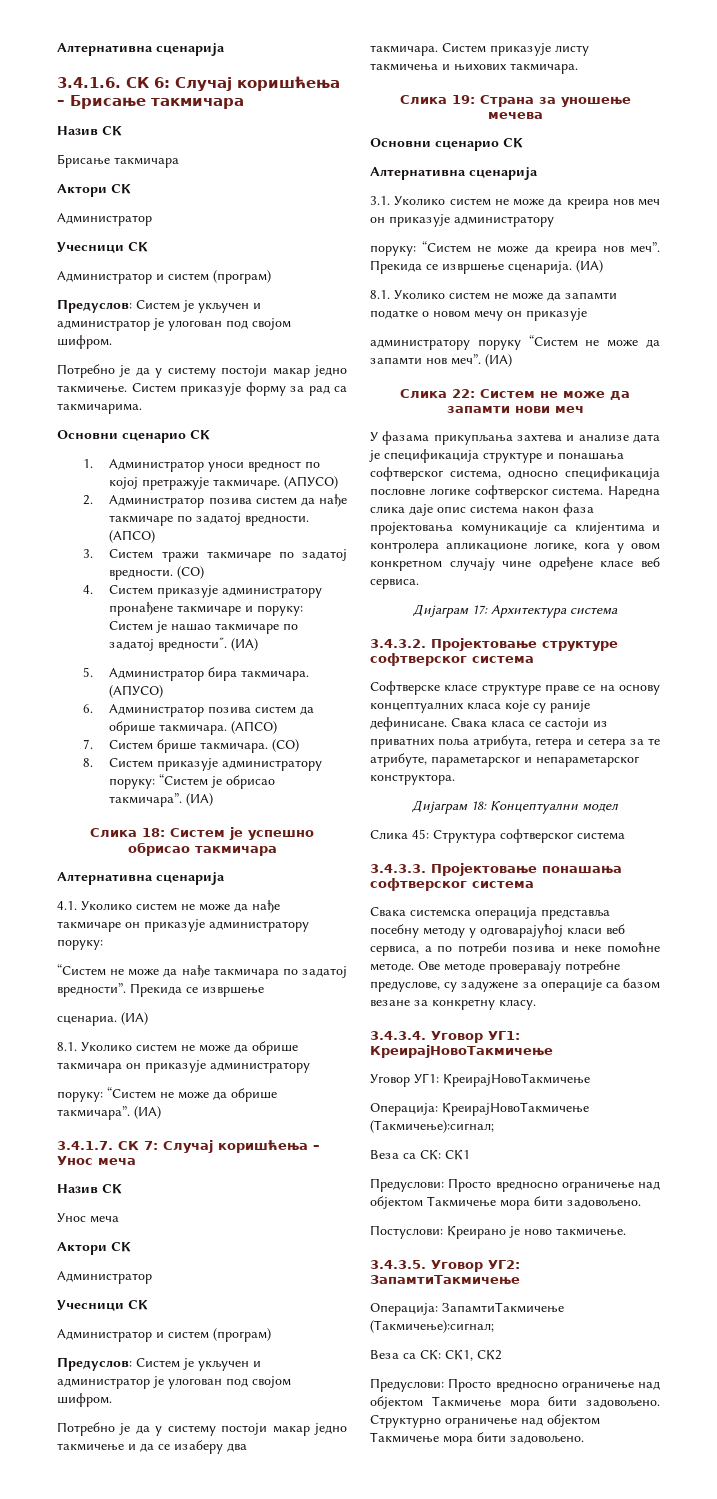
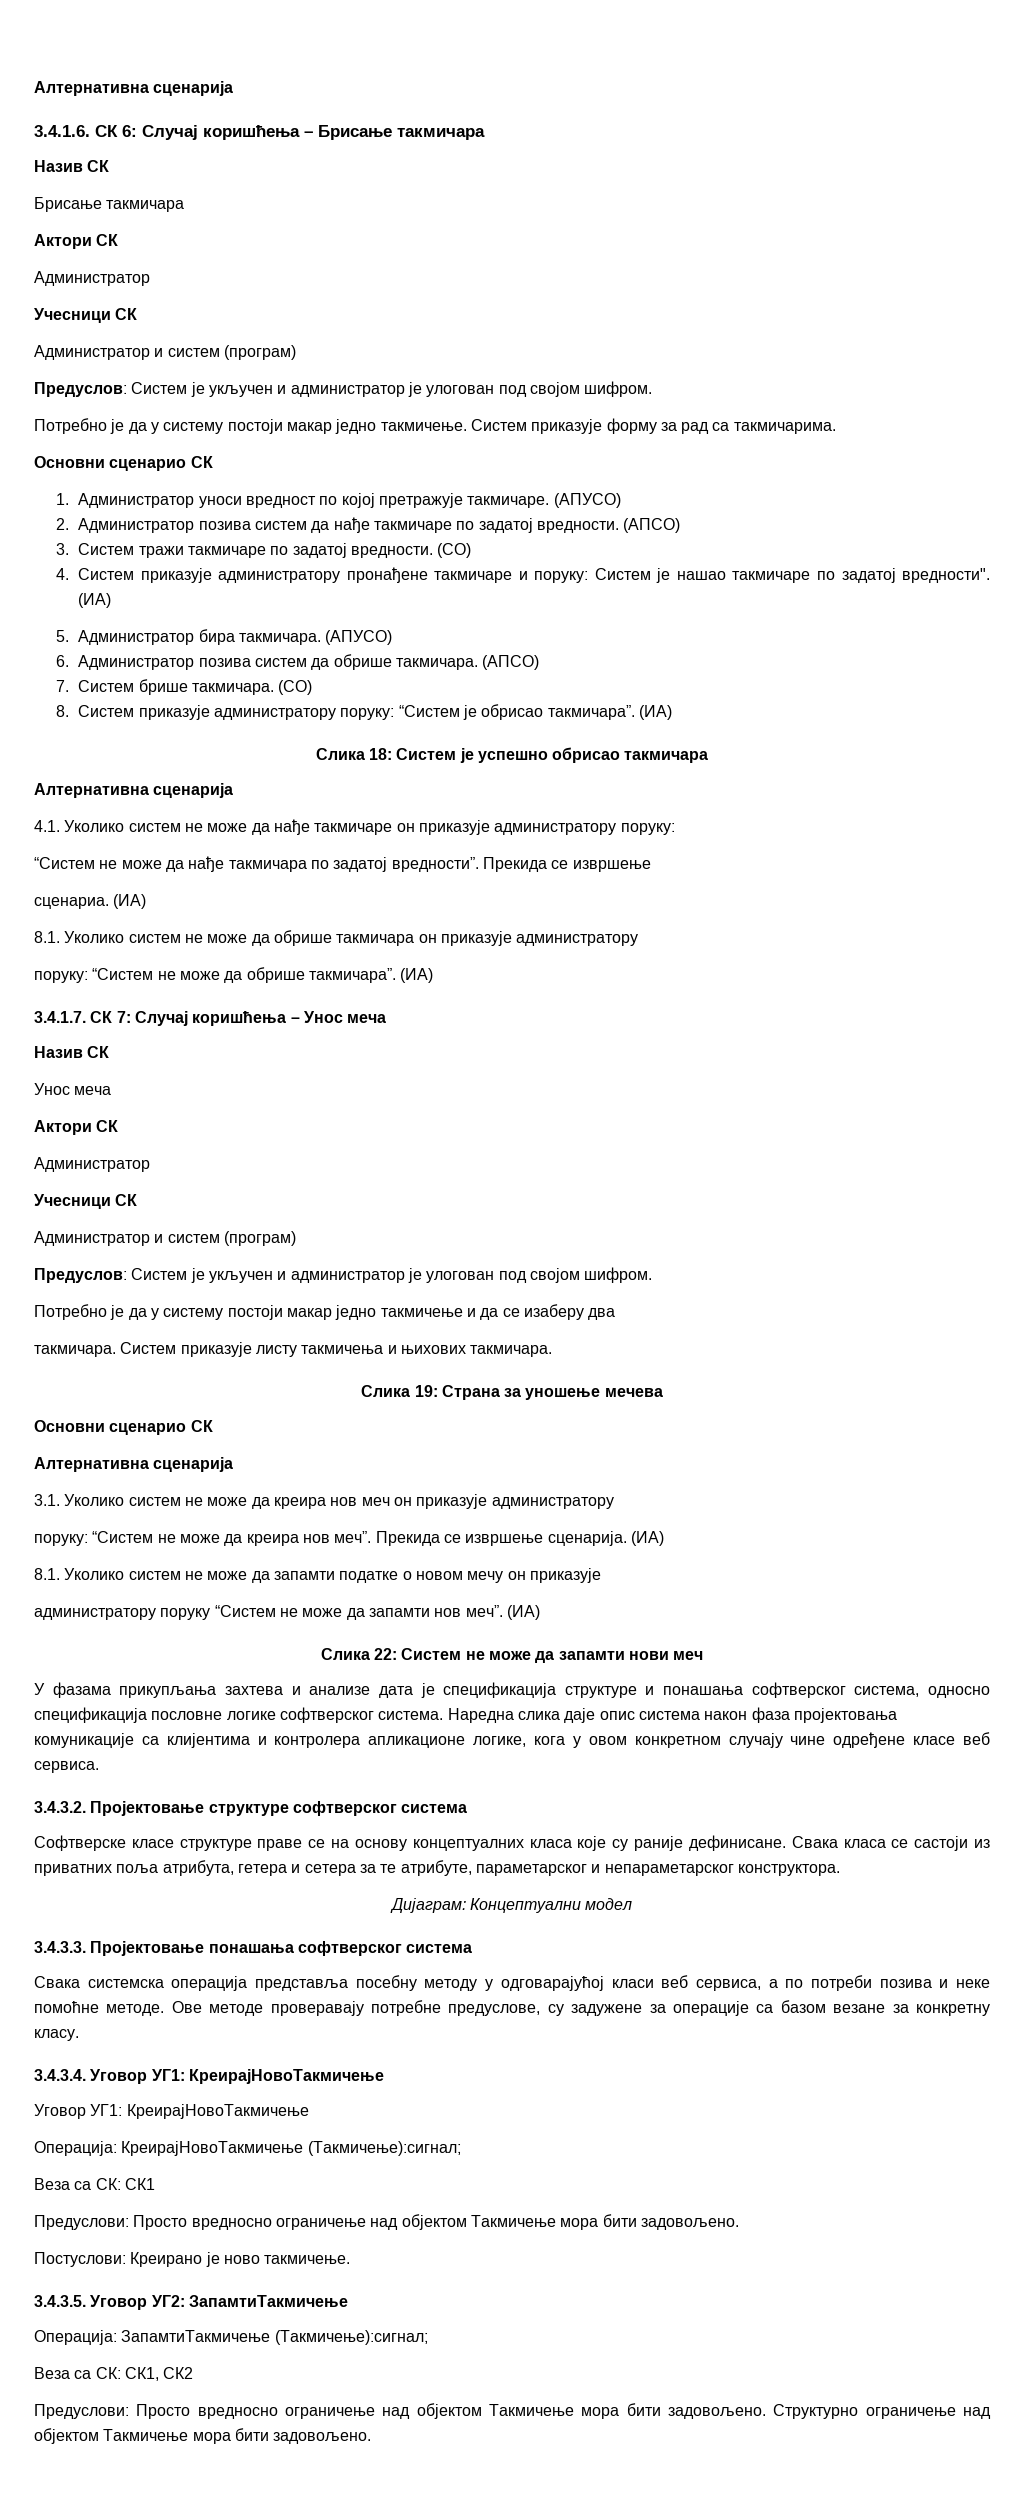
[413,604,618,618] // Дијаграм 17: Архитектура система -> (99, 1767) none
[412,800,487,814] Дијаграм 18: -> [389,1898,466,1913] Дијаграм:
[370,829,625,843] // Слика 45: Структура софтверског система -> (633, 1904) none

